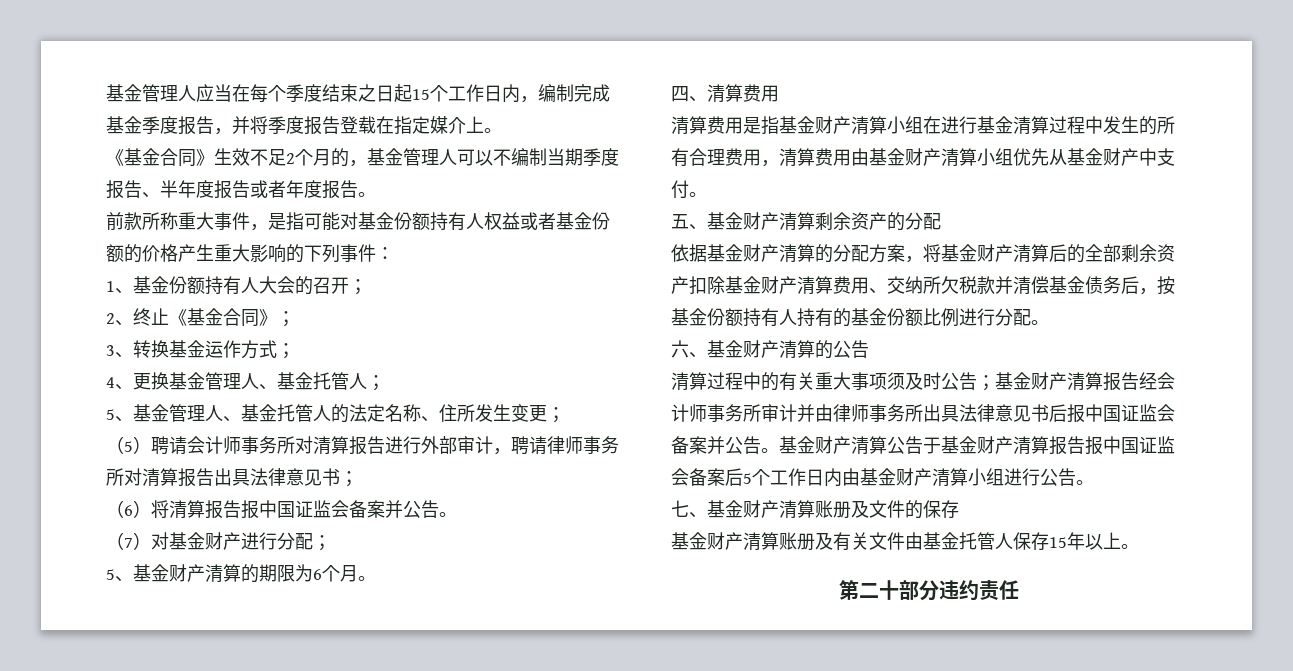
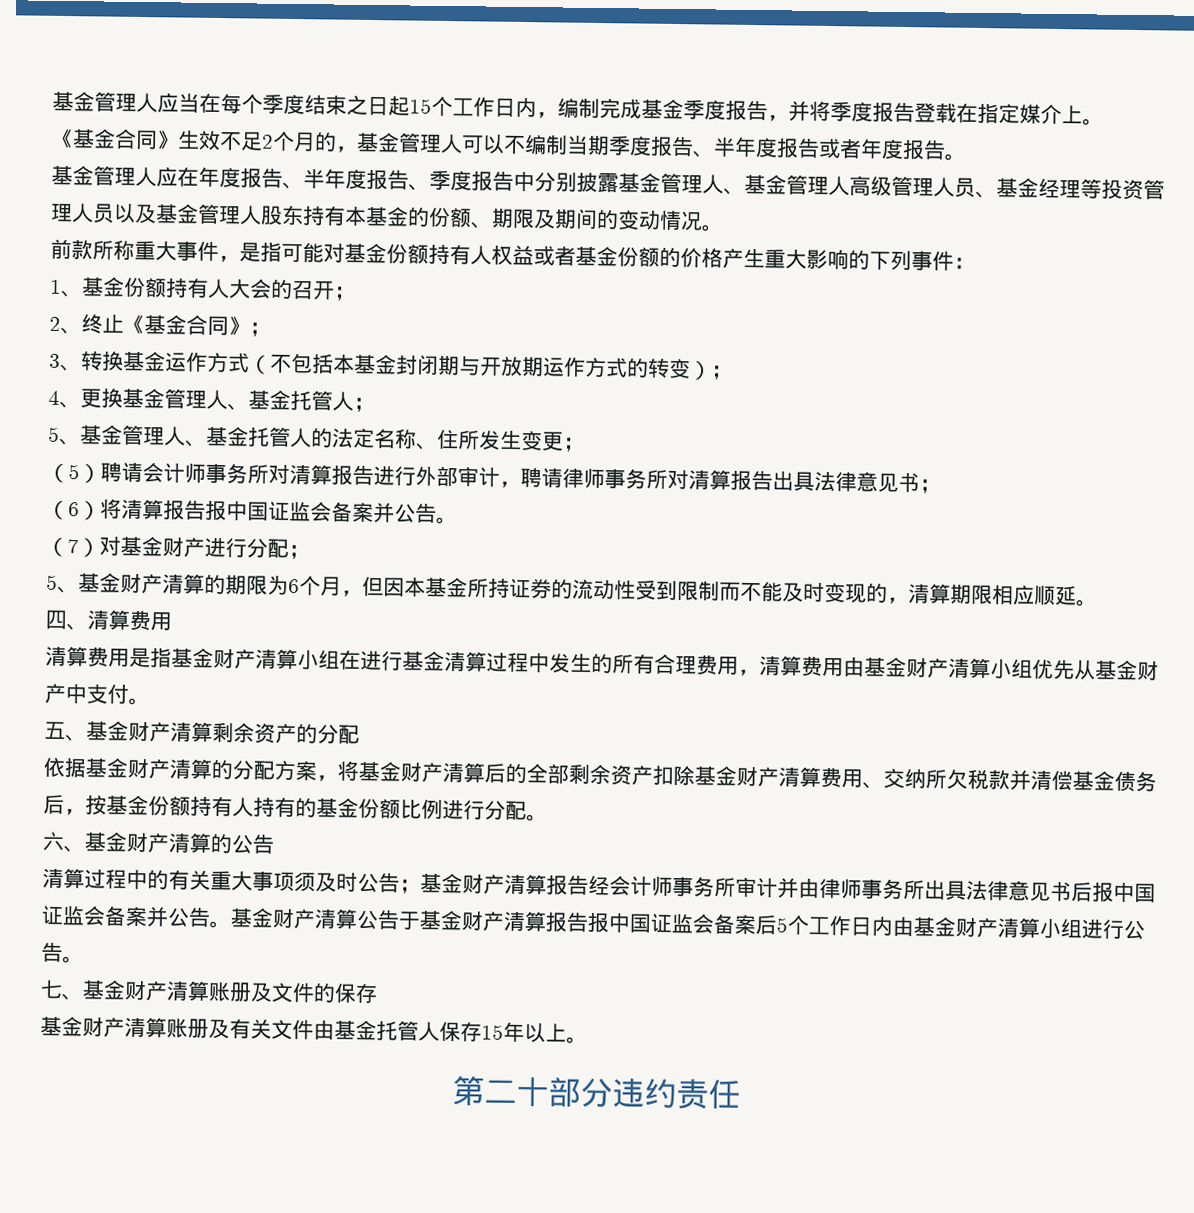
(376, 194) none -> [51,165,1165,201] [50,202,724,232] // 基金管理人应在年度报告、半年度报告、季度报告中分别披露基金管理人、基金管理人高级管理人员、基金经理等投资管理人员以及基金管理人股东持有本基金的份额、期限及期间的变动情况。
(277, 349) none -> [249,352,712,381] （不包括本基金封闭期与开放期运作方式的转变）
(358, 573) none -> [341,576,1077,606] ，但因本基金所持证券的流动性受到限制而不能及时变现的，清算期限相应顺延

